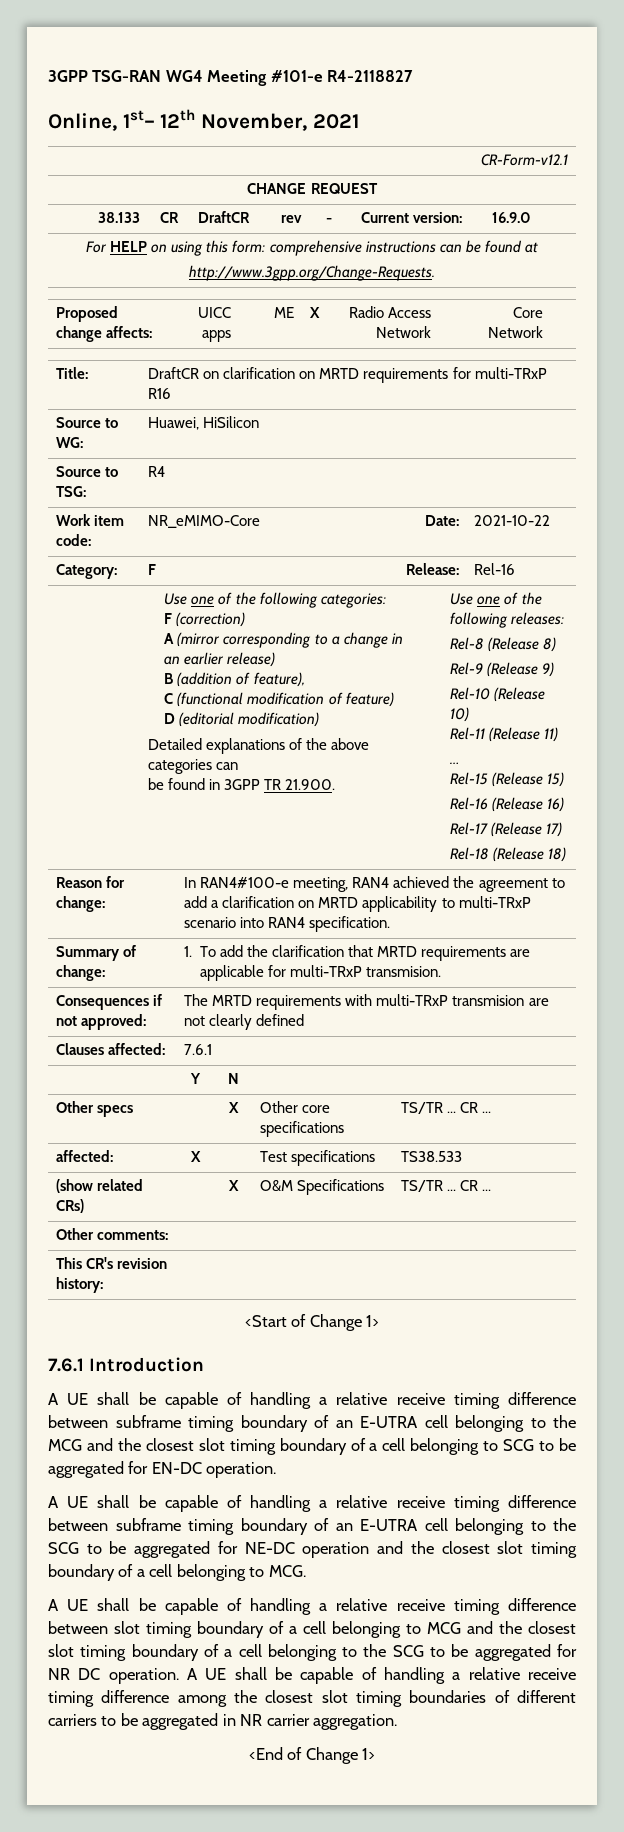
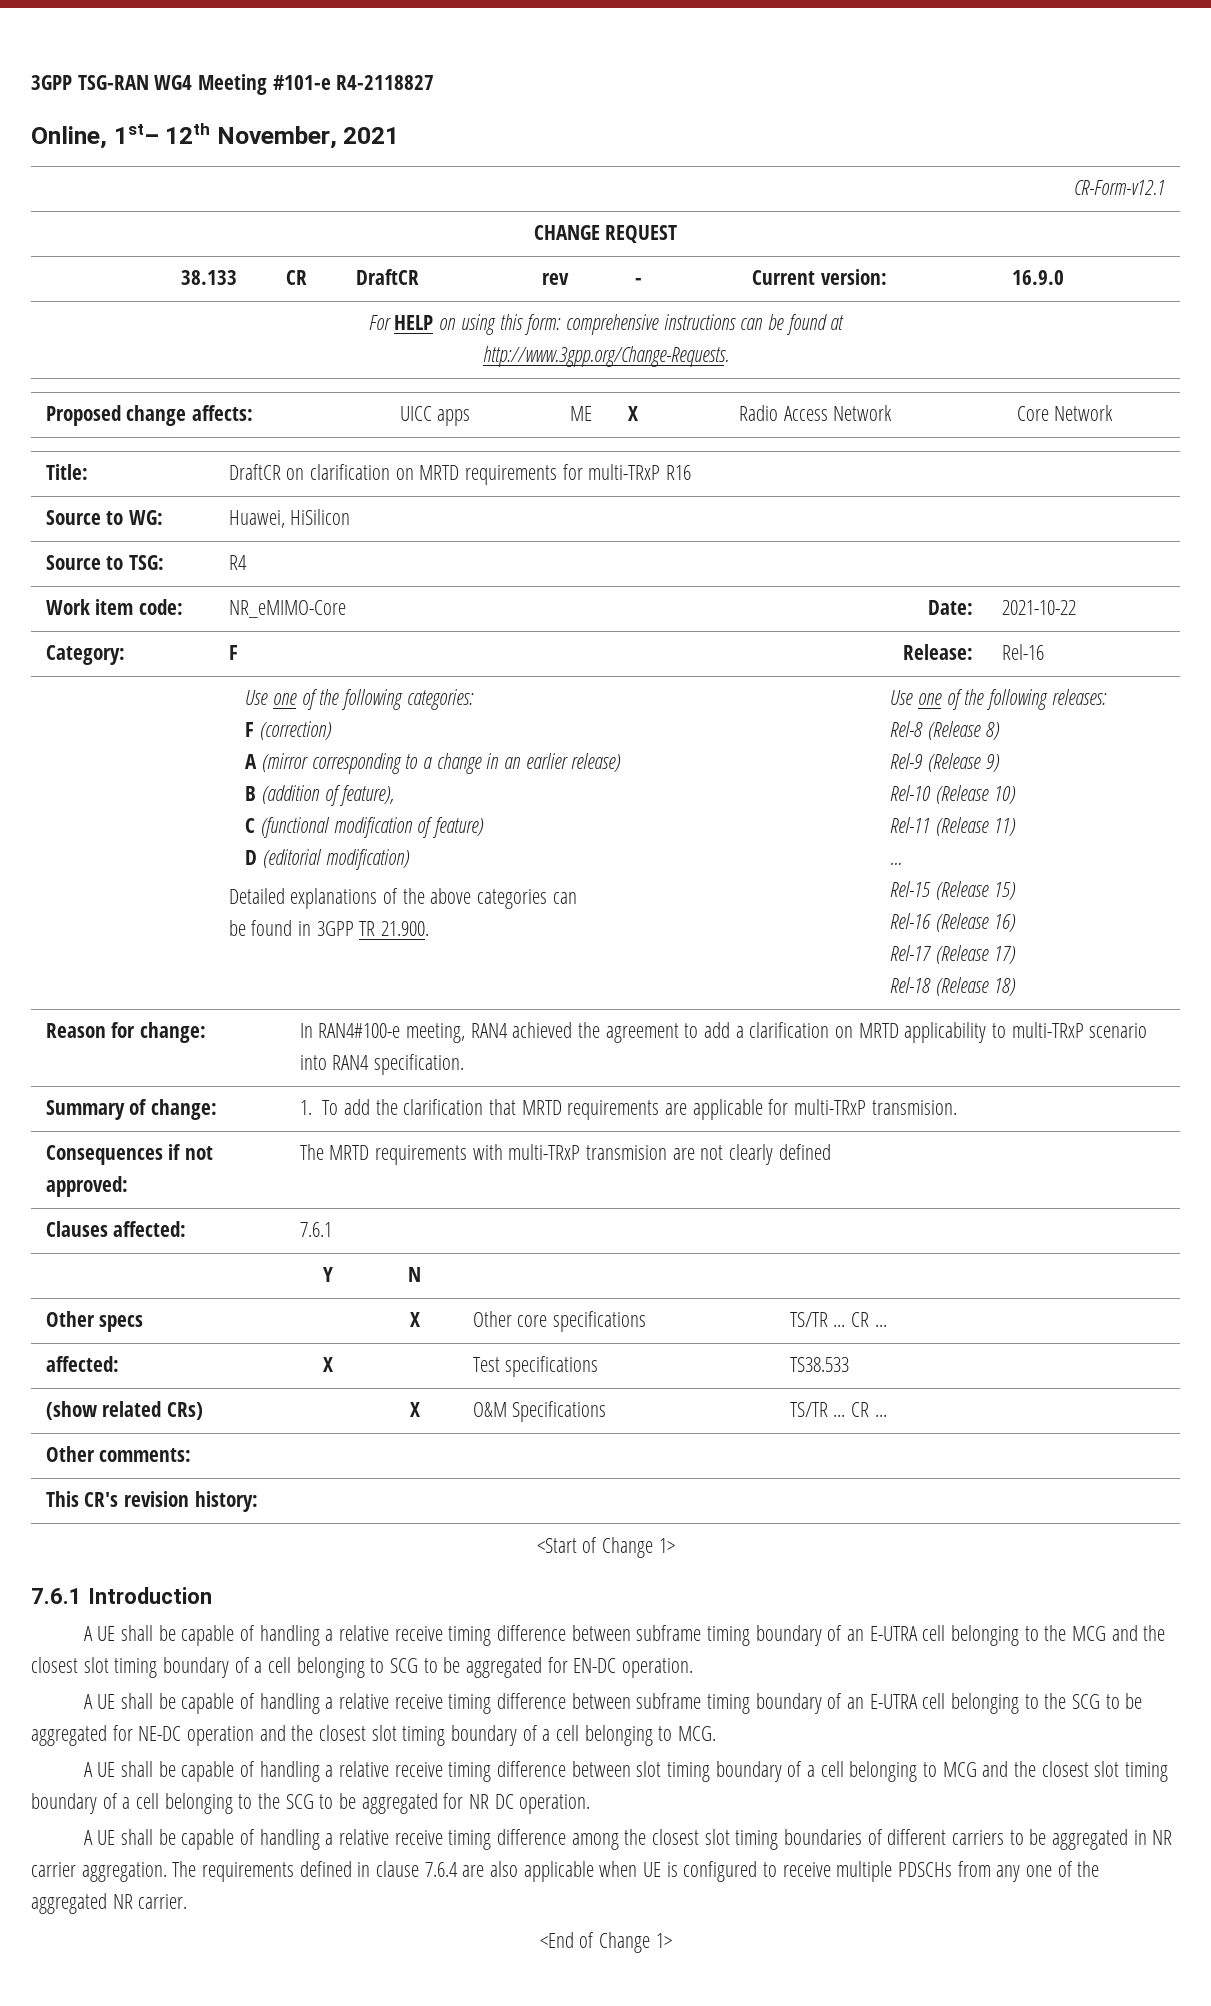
(179, 1676) none -> (591, 1804) //
(398, 1722) none -> [172,1861,1100,1882] [31,1893,188,1914] The requirements defined in clause 7.6.4 are also applicable when UE is configured to receive multiple PDSCHs from any one of the aggregated NR carrier.

